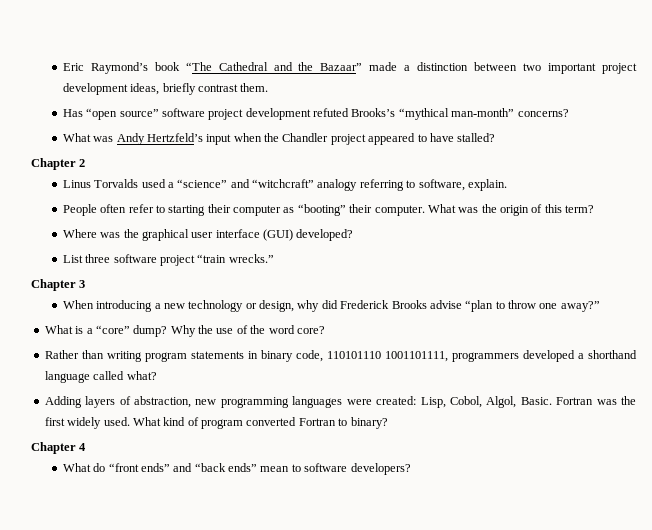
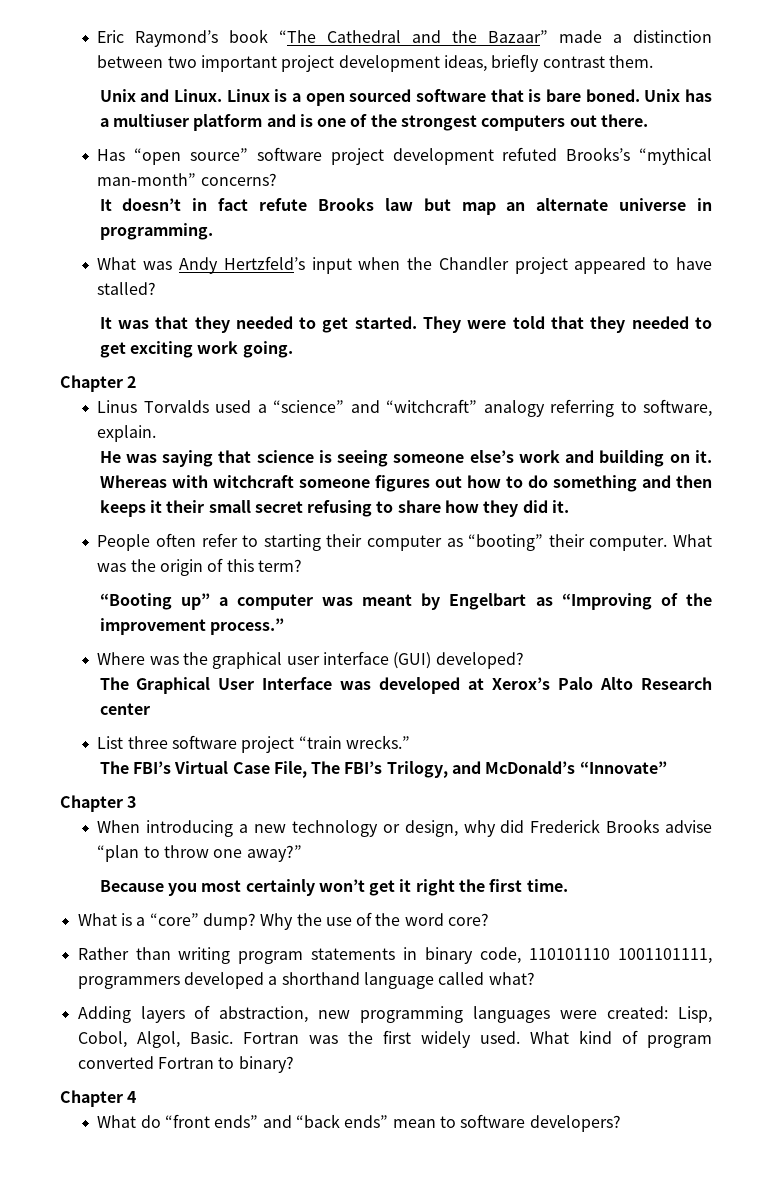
(269, 87) none -> [99,89,713,106] [99,114,649,131] // Unix and Linux. Linux is a open sourced software that is bare boned. Unix has a multiuser platform and is one of the strongest computers out there.
(569, 113) none -> [99,198,712,215] [99,223,213,240] // It doesn’t in fact refute Brooks law but map an alternate universe in programming.
(496, 137) none -> [99,316,713,333] [99,341,293,358] // It was that they needed to get started. They were told that they needed to get exciting work going.
(507, 185) none -> [99,450,712,467] [99,475,712,492] [99,500,570,517] // He was saying that science is seeing someone else’s work and building on it. Whereas with witchcraft someone figures out how to do something and then keeps it their small secret refusing to share how they did it.
(595, 209) none -> [99,593,712,610] [99,618,284,635] // “Booting up” a computer was meant by Engelbart as “Improving of the improvement process.”
(354, 235) none -> [99,677,712,694] [99,703,150,715] // The Graphical User Interface was developed at Xerox’s Palo Alto Research center
(274, 258) none -> [99,761,667,778] // The FBI’s Virtual Case File, The FBI’s Trilogy, and McDonald’s “Innovate”
(600, 306) none -> [99,879,568,896] // Because you most certainly won’t get it right the first time.

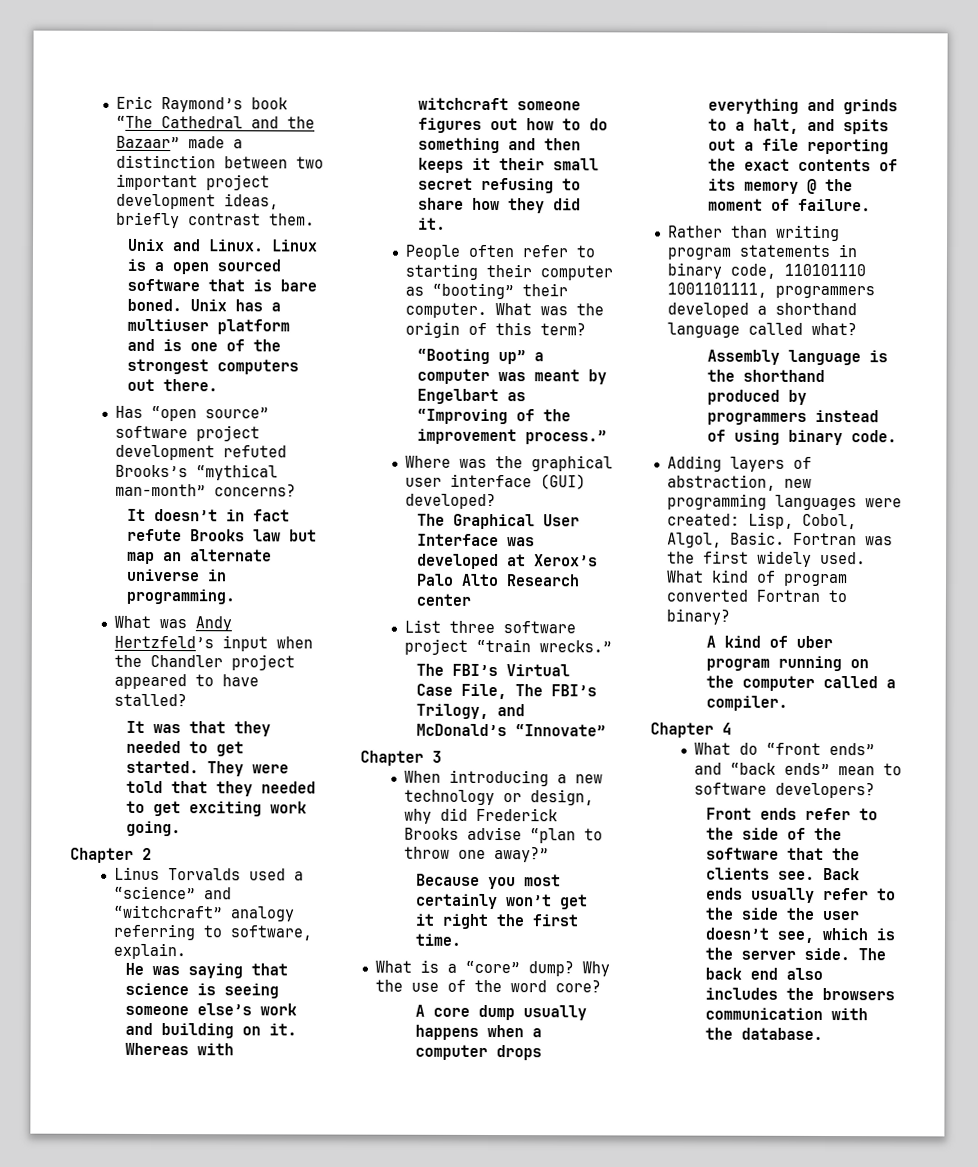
(490, 919) none -> [414,1004,587,1021] [414,1024,542,1040] [414,1044,542,1061] [707,98,898,115] [707,118,889,135] [707,138,889,155] [707,158,898,172] [707,178,853,194] [707,198,871,212] // A core dump usually happens when a computer drops everything and grinds to a halt, and spits out a file reporting the exact contents of its memory @ the moment of failure.
(535, 978) none -> [706,349,888,366] [706,369,825,382] [706,389,807,405] [706,409,879,425] [706,429,897,446] // Assembly language is the shorthand produced by programmers instead of using binary code.
(294, 1064) none -> [705,635,833,649] [705,655,869,672] [705,675,896,691] [705,695,788,711] // A kind of uber program running on the computer called a compiler.
(621, 1123) none -> [705,807,878,821] [705,827,842,841] [705,847,860,861] [705,867,860,881] [705,887,896,903] [705,907,860,921] [704,927,895,943] [704,947,886,961] [704,967,823,980] [704,987,895,1001] [704,1007,868,1021] [704,1027,823,1040] // Front ends refer to the side of the software that the clients see. Back ends usually refer to the side the user doesn’t see, which is the server side. The back end also includes the browsers communication with the database.

